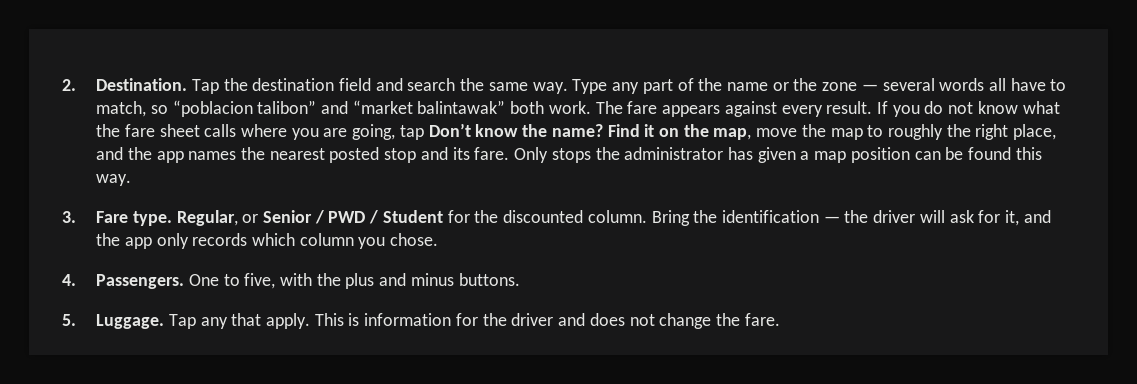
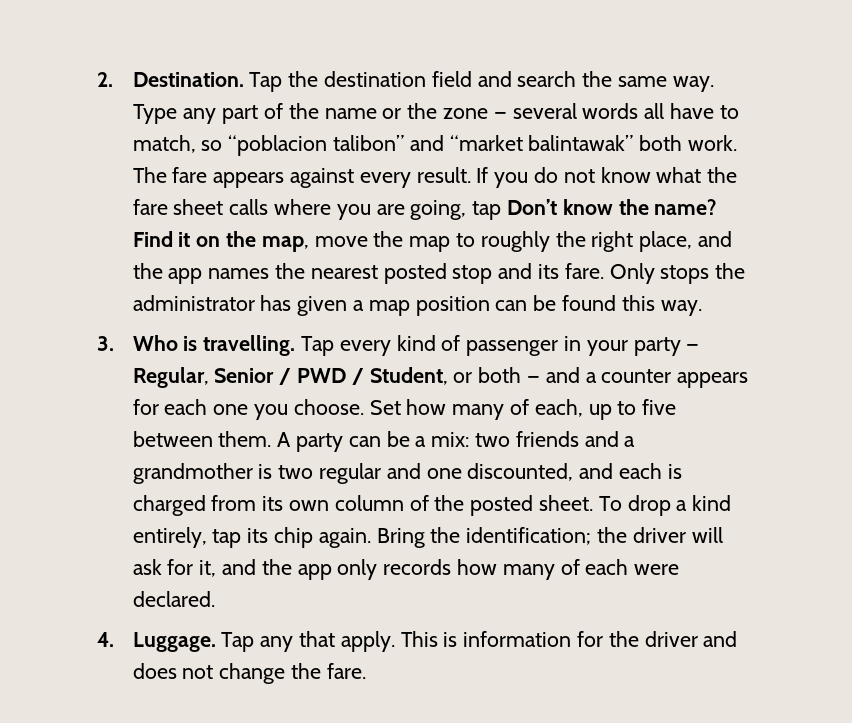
[96,210,840,226] Fare type. Regular, or Senior / PWD / Student for the discounted column. Bring the identification — -> [132,335,700,356] [132,367,749,388] [132,399,677,420] [132,431,636,452] [132,463,682,484] [132,495,732,516] [132,527,592,548] Who is travelling. Tap every kind of passenger in your party — Regular, Senior / PWD / Student, or both — and a counter appears for each one you choose. Set how many of each, up to five between them. A party can be a mix: two friends and a grandmother is two regular and one discounted, and each is charged from its own column of the posted sheet. To drop a kind entirely, tap its chip again. Bring the identification;
[251,233,439,249] [62,273,520,289] [62,314,76,326] which column you chose. // 4. Passengers. One to five, with the plus and minus buttons. // 5. -> [456,559,680,580] [132,591,215,607] [97,632,114,647] how many of each were declared. // 4.

